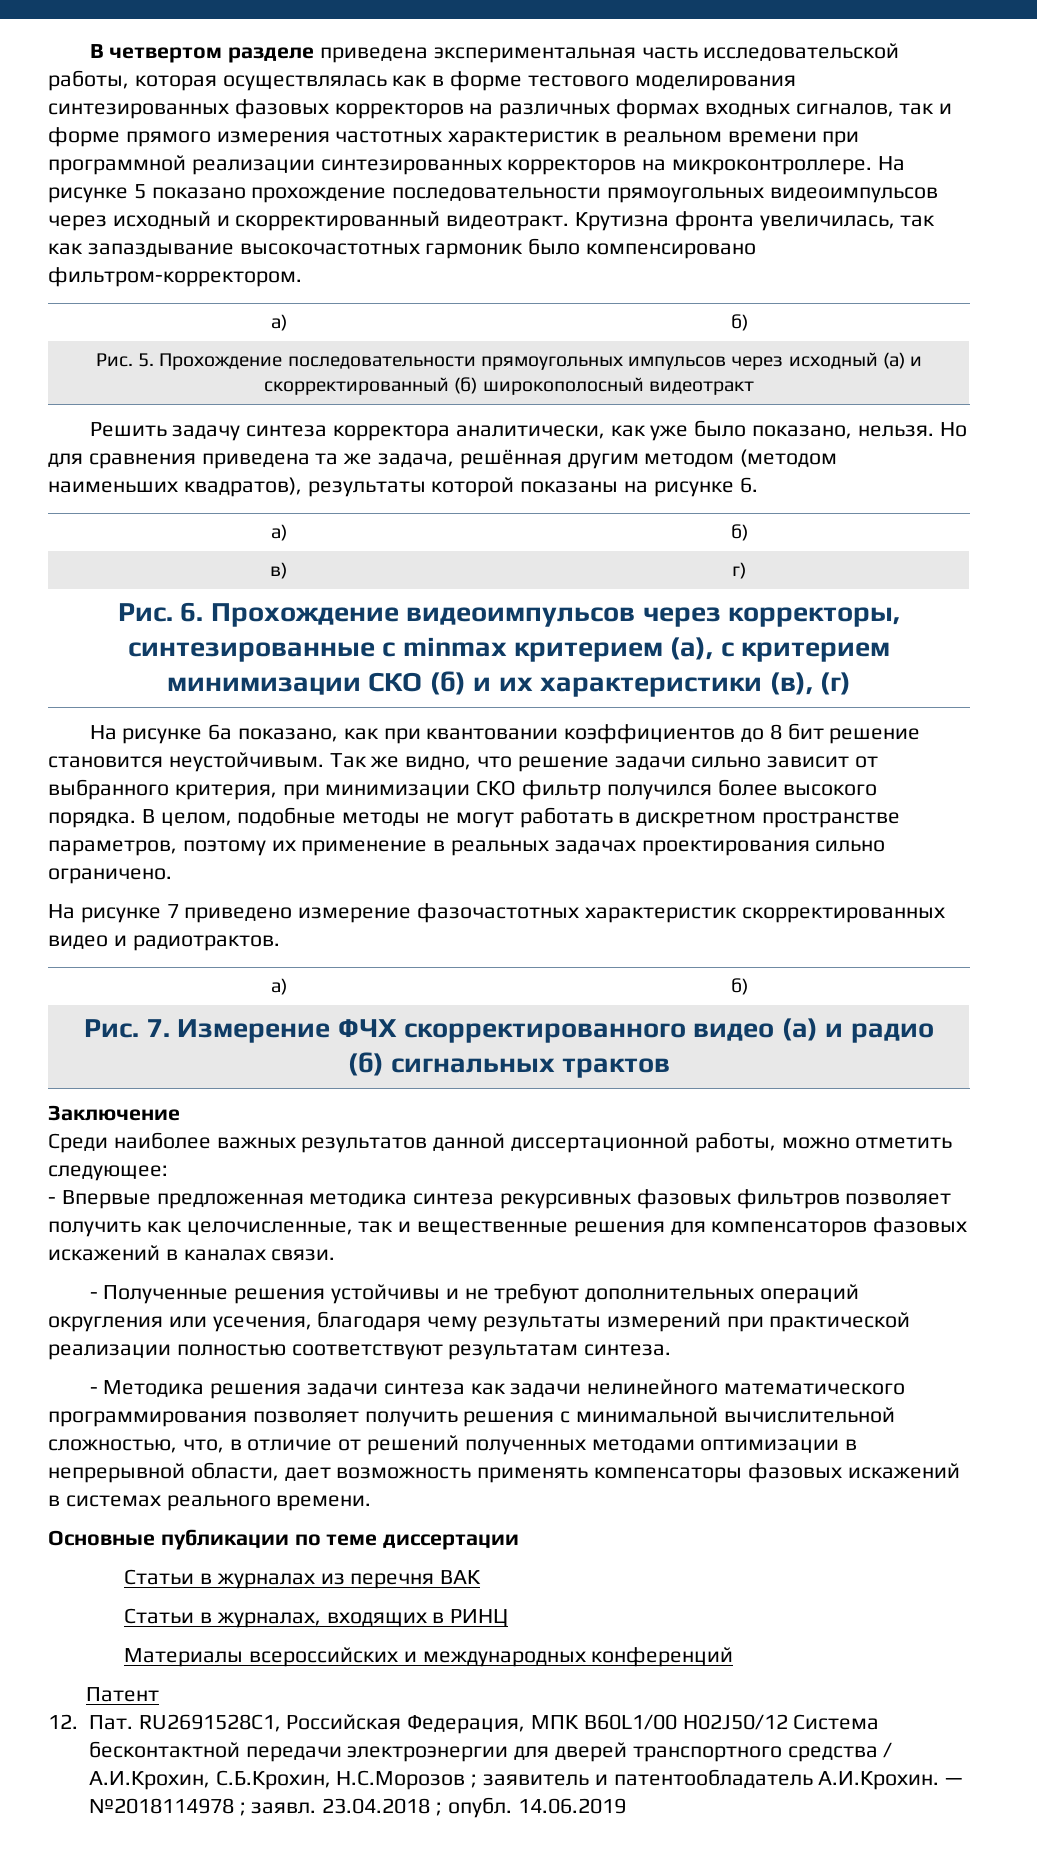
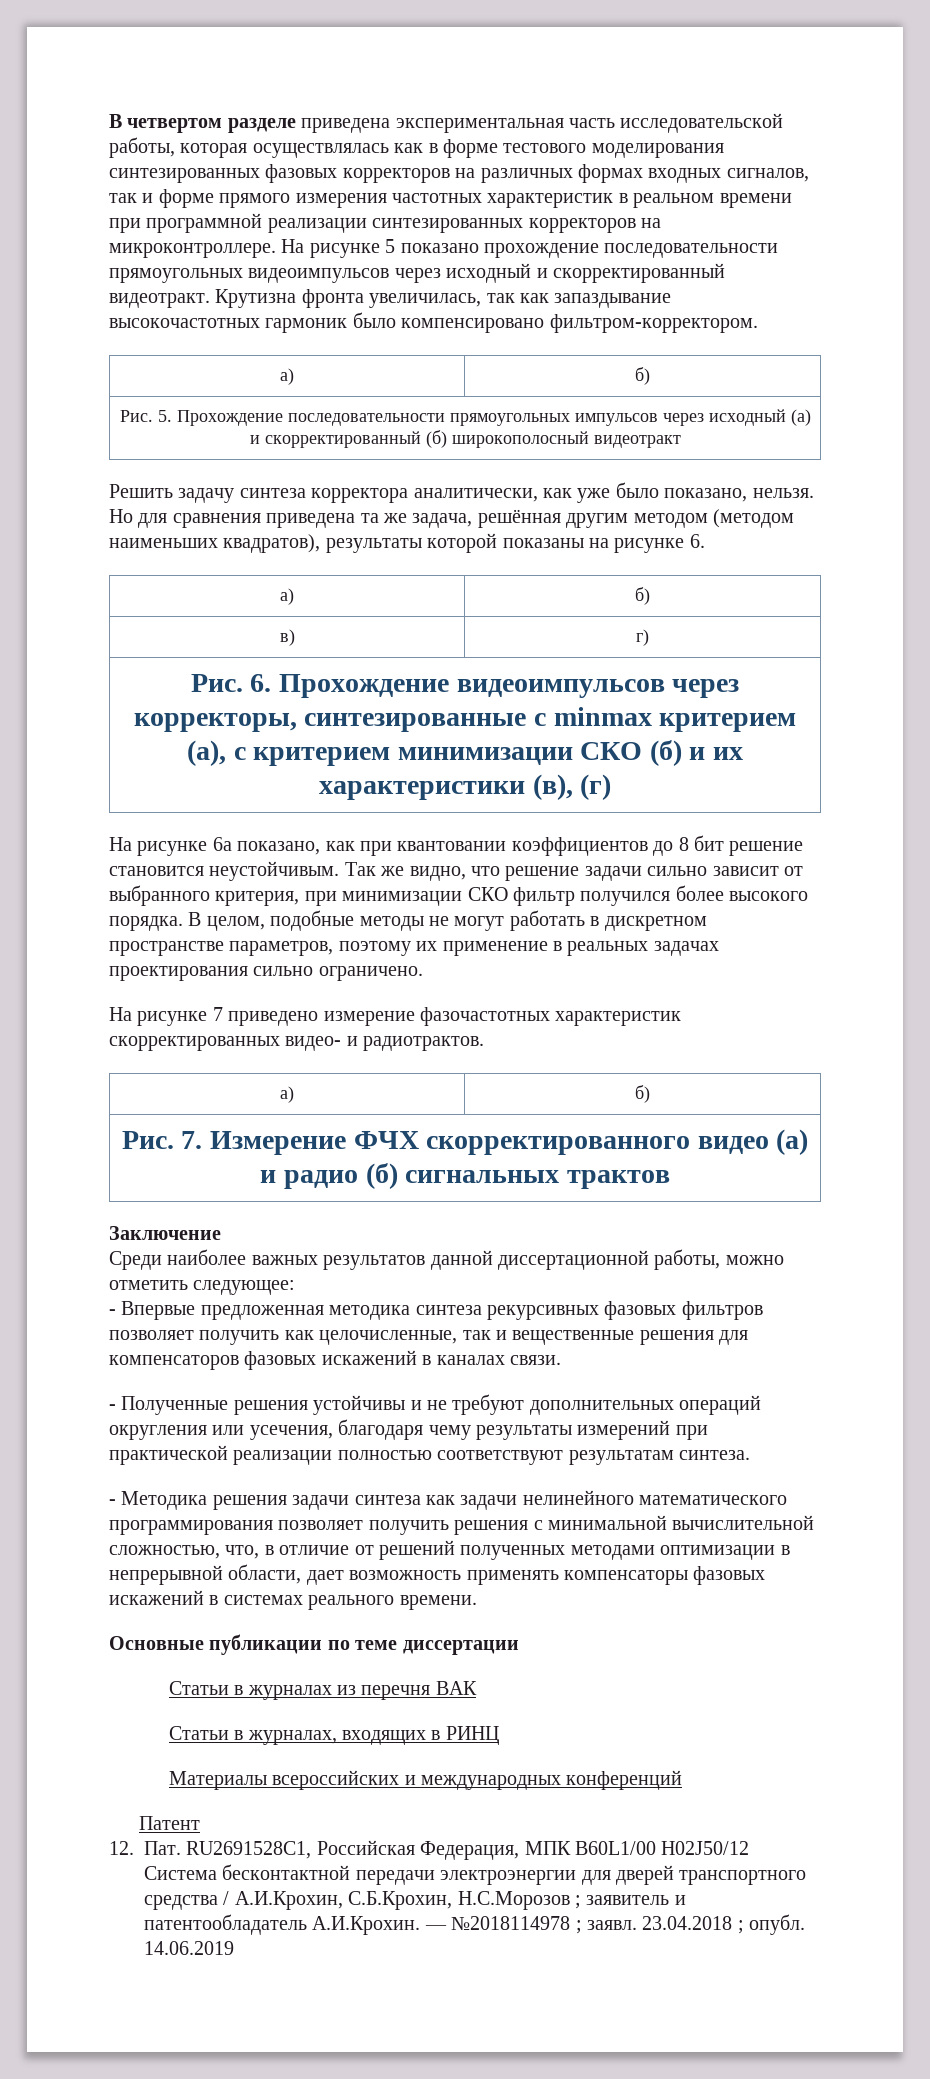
[48,935,108,949] видео -> [285,1036,342,1051] видео-

